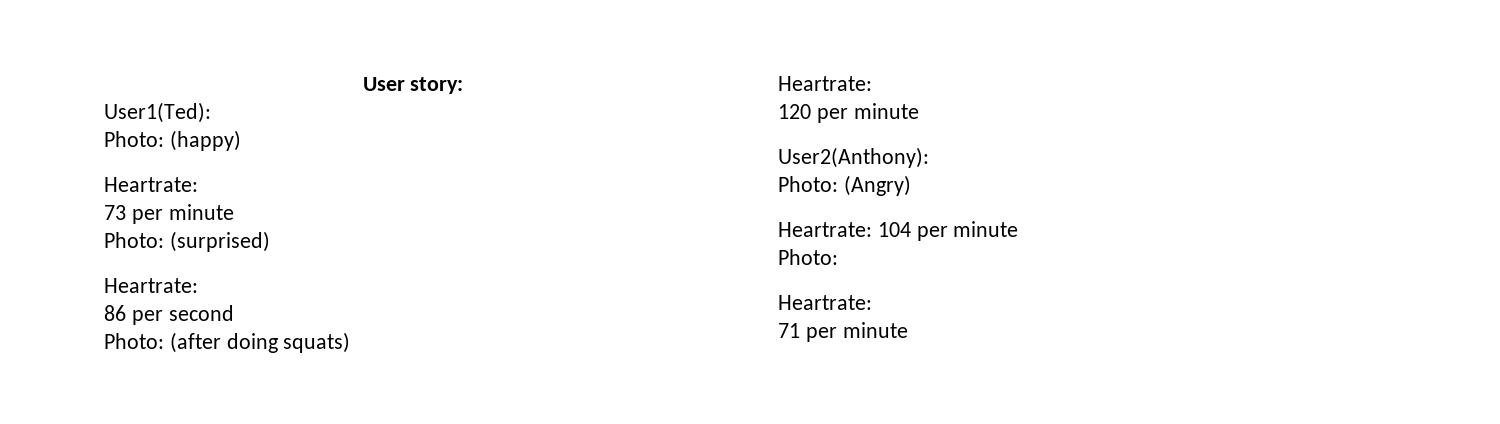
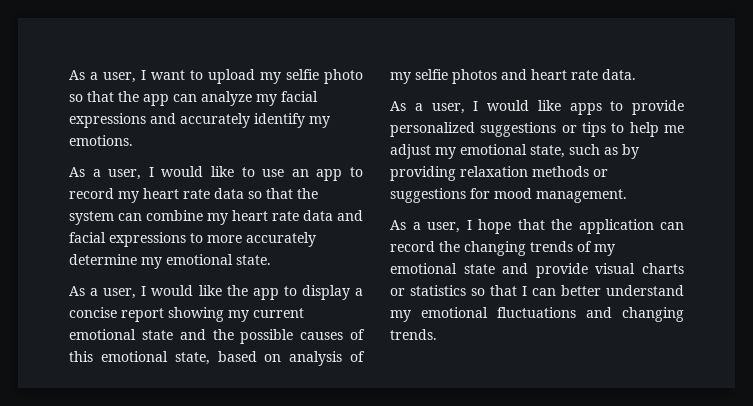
[362,77,464,94] [104,102,211,123] [104,130,241,151] [104,177,198,192] [104,204,234,224] [104,231,270,252] [104,278,198,293] [104,305,234,325] [104,332,351,353] [778,76,872,91] [778,103,919,123] [778,147,929,168] [778,175,911,196] [778,221,1019,241] [778,249,838,265] [778,295,872,310] [778,322,908,342] User story: // User1(Ted): // Photo: (happy) // Heartrate: // 73 per minute // Photo: (surprised) // Heartrate: // 86 per second // Photo: (after doing squats) // Heartrate: // 120 per minute // User2(Anthony): // Photo: (Angry) // Heartrate: 104 per minute // Photo: // Heartrate: // 71 per minute -> [69,69,363,84] [69,91,318,106] [69,113,330,128] [69,135,133,146] [69,166,363,181] [69,188,318,203] [69,210,363,225] [69,232,316,247] [69,254,271,269] [69,285,363,300] [69,307,304,322] [69,329,365,344] [69,351,366,366] [390,69,636,84] [390,100,684,115] [390,122,684,137] [390,144,639,159] [390,166,608,181] [390,188,627,203] [390,219,684,234] [390,241,615,256] [390,263,684,278] [390,285,684,296] [390,307,684,322] [390,329,437,340] As a user, I want to upload my selfie photo so that the app can analyze my facial expressions and accurately identify my emotions. // As a user, I would like to use an app to record my heart rate data so that the system can combine my heart rate data and facial expressions to more accurately determine my emotional state. // As a user, I would like the app to display a concise report showing my current emotional state and the possible causes of this emotional state, based on analysis of my selfie photos and heart rate data. // As a user, I would like apps to provide personalized suggestions or tips to help me adjust my emotional state, such as by providing relaxation methods or suggestions for mood management. // As a user, I hope that the application can record the changing trends of my emotional state and provide visual charts or statistics so that I can better understand my emotional fluctuations and changing trends.

